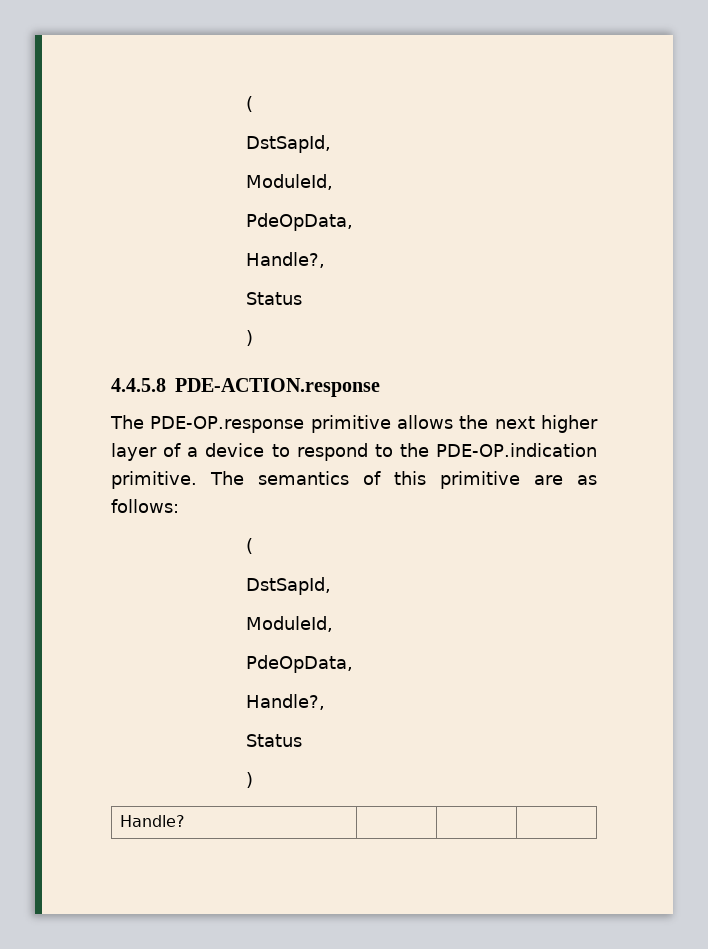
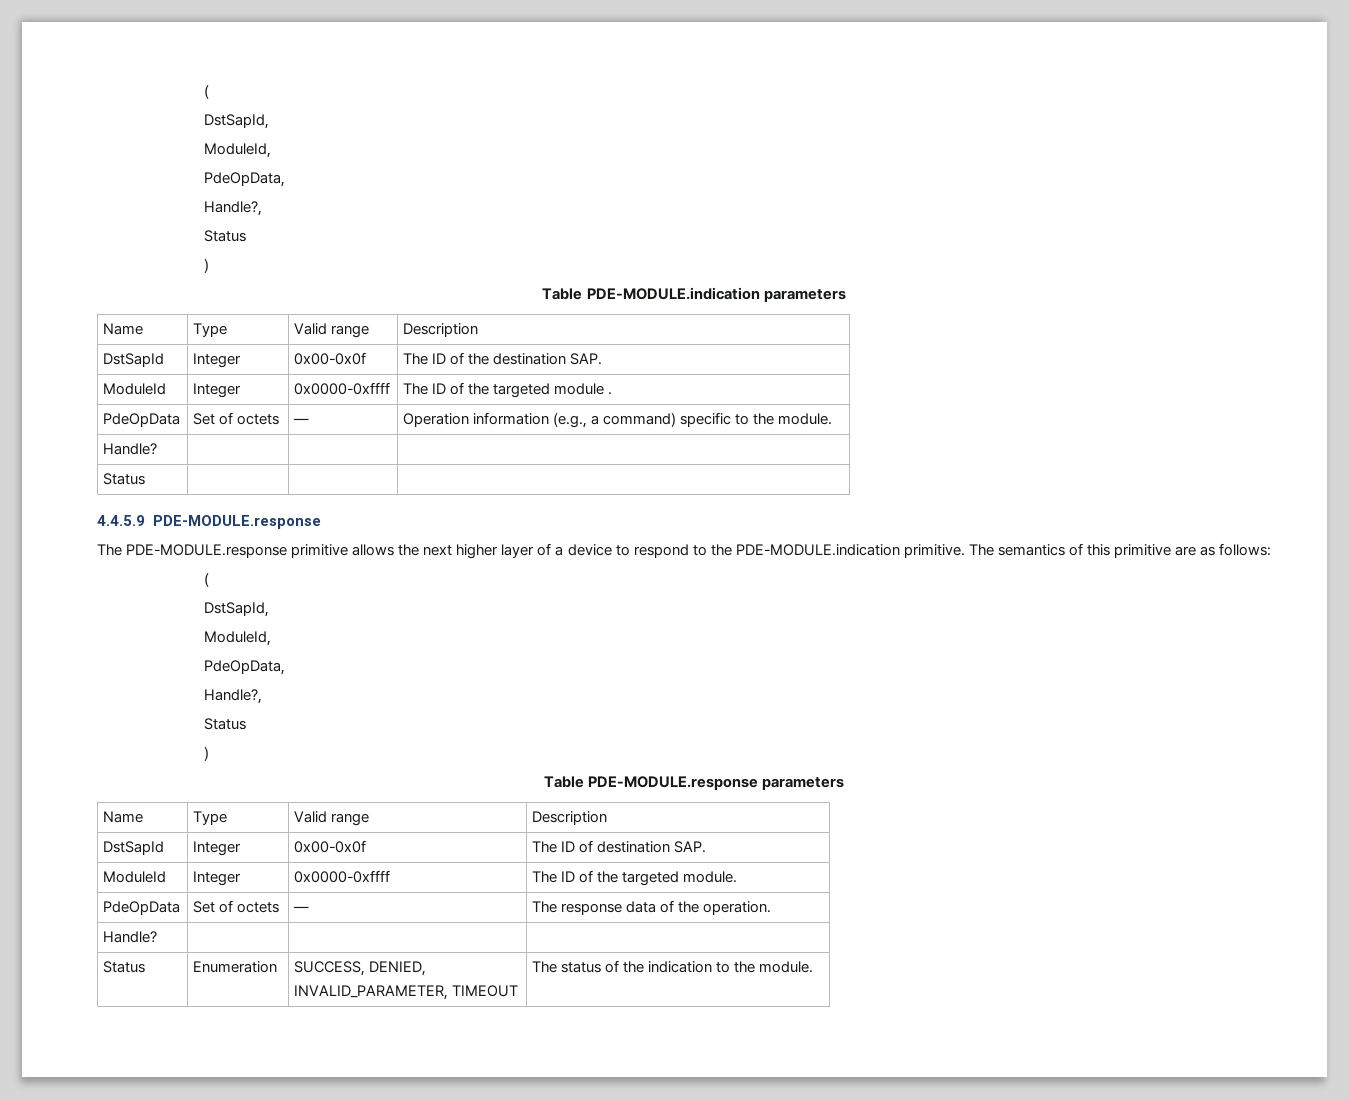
[245,96,253,112] [245,135,331,153] [245,174,333,190] [245,213,353,231] [245,252,325,268] [245,292,302,305] [245,330,253,346] [111,378,380,397] [110,415,305,433] ( // DstSapId, // ModuleId, // PdeOpData, // Handle?, // Status // ) // 4.4.5.8 PDE-ACTION.response // The PDE-OP.response -> [204,84,210,99] [204,114,270,129] [204,143,272,158] [204,172,286,187] [204,201,263,216] [204,230,247,242] [204,258,210,273] [542,287,846,302] [103,323,144,335] [193,323,228,337] [294,323,370,338] [403,323,479,337] [103,353,165,367] [193,353,242,368] [294,352,367,365] [403,352,603,365] [103,383,167,395] [193,383,242,398] [294,382,391,395] [403,382,613,398] [103,413,181,427] [193,412,280,425] [293,418,310,424] [403,412,833,428] [103,443,158,455] [103,473,146,485] [97,515,321,529] [97,544,288,558] ( // DstSapId, // ModuleId, // PdeOpData, // Handle?, // Status // ) // Table PDE-MODULE.indication parameters // Name | Type | Valid range | Description // DstSapId | Integer | 0x00-0x0f | The ID of the destination SAP. // ModuleId | Integer | 0x0000-0xffff | The ID of the targeted module . // PdeOpData | Set of octets | — | Operation information (e.g., a command) specific to the module. // Handle? | | | // Status | | | // 4.4.5.9 PDE-MODULE.response // The PDE-MODULE.response
[436,443,598,457] PDE-OP.indication -> [735,544,900,556] PDE-MODULE.indication
[120,815,186,827] // Handle? | | | -> [543,776,845,790] [103,811,144,823] [193,811,228,825] [294,811,370,826] [532,811,608,825] [103,841,165,855] [193,841,242,856] [294,840,367,853] [532,840,707,853] [103,871,167,883] [193,871,242,886] [294,870,391,883] [532,870,738,886] [103,901,181,915] [193,900,280,913] [293,906,310,912] [532,900,772,915] [103,931,158,943] [103,961,146,973] [193,961,278,973] [294,961,427,976] [294,985,519,1000] [532,960,814,973] // Table PDE-MODULE.response parameters // Name | Type | Valid range | Description // DstSapId | Integer | 0x00-0x0f | The ID of destination SAP. // ModuleId | Integer | 0x0000-0xffff | The ID of the targeted module. // PdeOpData | Set of octets | — | The response data of the operation. // Handle? | | | // Status | Enumeration | SUCCESS, DENIED, // INVALID_PARAMETER, TIMEOUT | The status of the indication to the module.

